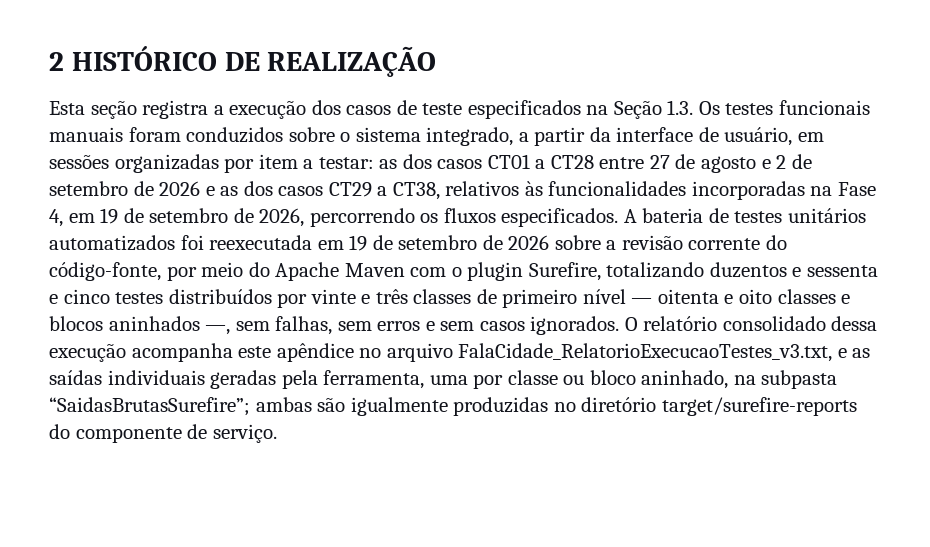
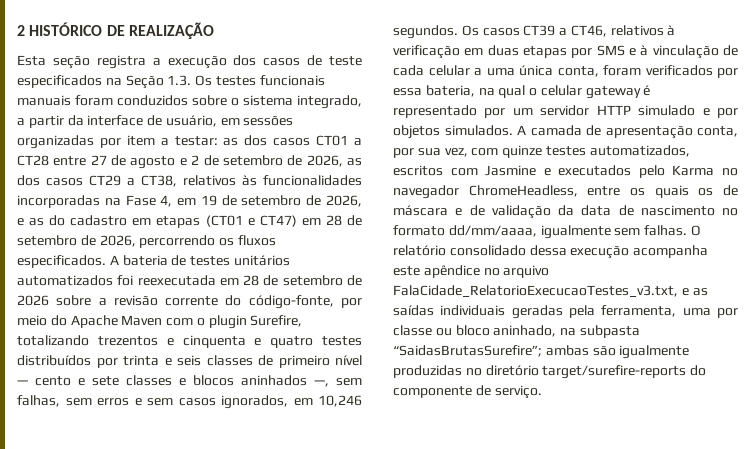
[159,181,215,196] 2026 e -> [306,155,343,167] 2026,
(305, 217) none -> [17,215,362,228] [17,235,136,247] e as do cadastro em etapas (CT01 e CT47) em 28 de setembro de 2026,
[349,235,368,251] 19 -> [243,275,260,286] 28
[709,262,878,278] [49,289,408,308] duzentos e sessenta e cinco testes distribuídos por vinte e três -> [97,335,362,348] [17,355,201,368] trezentos e cinquenta e quatro testes distribuídos por trinta e seis
[657,289,773,304] oitenta e oito -> [35,376,119,386] cento e sete
[530,316,620,335] ignorados. -> [221,395,362,409] [393,25,676,39] [393,45,738,59] [393,65,738,78] [393,85,651,99] [393,105,738,118] [393,125,738,139] [393,145,690,158] [393,165,738,178] [393,185,738,199] [393,205,738,219] [393,225,688,239] ignorados, em 10,246 segundos. Os casos CT39 a CT46, relativos à verificação em duas etapas por SMS e à vinculação de cada celular a uma única conta, foram verificados por essa bateria, na qual o celular gateway é representado por um servidor HTTP simulado e por objetos simulados. A camada de apresentação conta, por sua vez, com quinze testes automatizados, escritos com Jasmine e executados pelo Karma no navegador ChromeHeadless, entre os quais os de máscara e de validação da data de nascimento no formato dd/mm/aaaa, igualmente sem falhas.

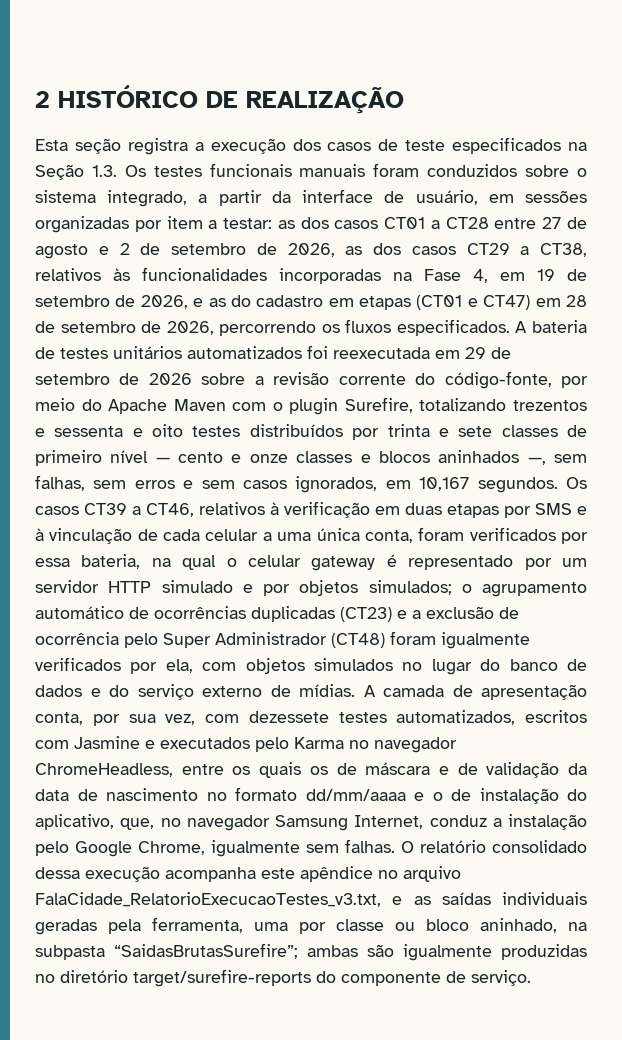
[243,275,260,286] 28 -> [465,347,486,359] 29
[182,335,314,348] cinquenta e quatro -> [54,424,184,437] sessenta e oito
[177,355,201,366] seis -> [458,426,493,437] sete
[92,376,119,386] sete -> [249,454,288,463] onze
[318,395,362,407] 10,246 -> [419,477,470,491] 10,167
[444,125,513,136] simulados. -> [368,580,587,597] [35,606,519,622] [35,631,530,649] [35,657,587,675] [35,684,355,700] simulados; o agrupamento automático de ocorrências duplicadas (CT23) e a exclusão de ocorrência pelo Super Administrador (CT48) foram igualmente verificados por ela, com objetos simulados no lugar do banco de dados e do serviço externo de mídias.
[502,145,543,158] quinze -> [248,711,329,723] dezessete
[448,225,537,237] dd/mm/aaaa, -> [305,788,587,804] [35,814,587,831] [35,841,205,857] dd/mm/aaaa e o de instalação do aplicativo, que, no navegador Samsung Internet, conduz a instalação pelo Google Chrome,

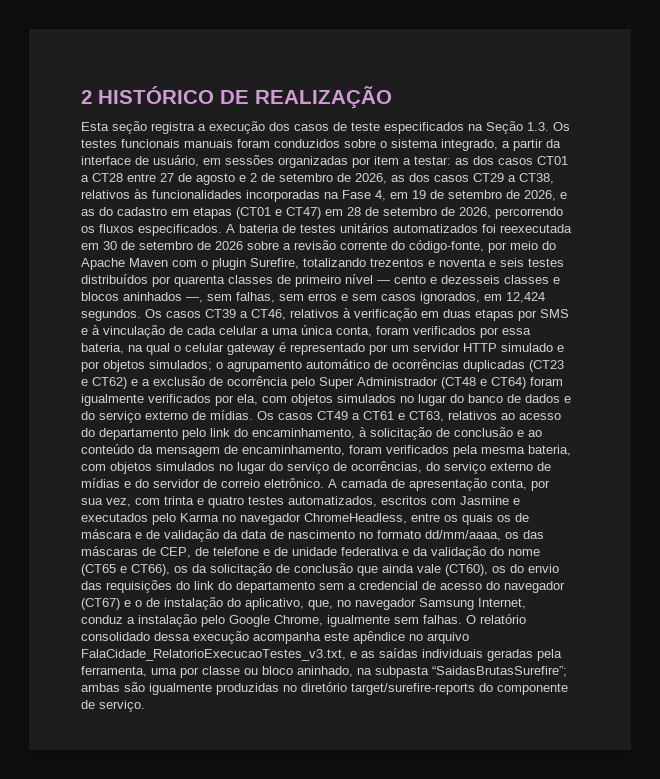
[465,347,486,359] 29 -> [103,241,117,250] 30
[54,424,493,440] sessenta e oito testes distribuídos por trinta e sete -> [439,258,564,267] [81,274,225,287] noventa e seis testes distribuídos por quarenta
[249,454,288,463] onze -> [441,275,500,284] dezesseis
[419,477,470,491] 10,167 -> [506,292,545,303] 12,424
[340,607,392,622] (CT23) -> [529,360,564,372] [81,377,127,389] (CT23 e CT62)
[331,633,385,648] (CT48) -> [441,377,526,389] (CT48 e CT64)
(355, 690) none -> [257,411,561,422] [81,427,542,440] [81,444,571,457] [81,461,551,474] [81,478,324,488] Os casos CT49 a CT61 e CT63, relativos ao acesso do departamento pelo link do encaminhamento, à solicitação de conclusão e ao conteúdo da mensagem de encaminhamento, foram verificados pela mesma bateria, com objetos simulados no lugar do serviço de ocorrências, do serviço externo de mídias e do servidor de correio eletrônico.
[248,711,329,723] dezessete -> [164,496,244,508] trinta e quatro
[305,789,406,801] dd/mm/aaaa -> [425,530,544,541] [81,546,540,559] [81,563,559,576] [81,580,565,593] [81,598,120,610] dd/mm/aaaa, os das máscaras de CEP, de telefone e de unidade federativa e da validação do nome (CT65 e CT66), os da solicitação de conclusão que ainda vale (CT60), os do envio das requisições do link do departamento sem a credencial de acesso do navegador (CT67)

